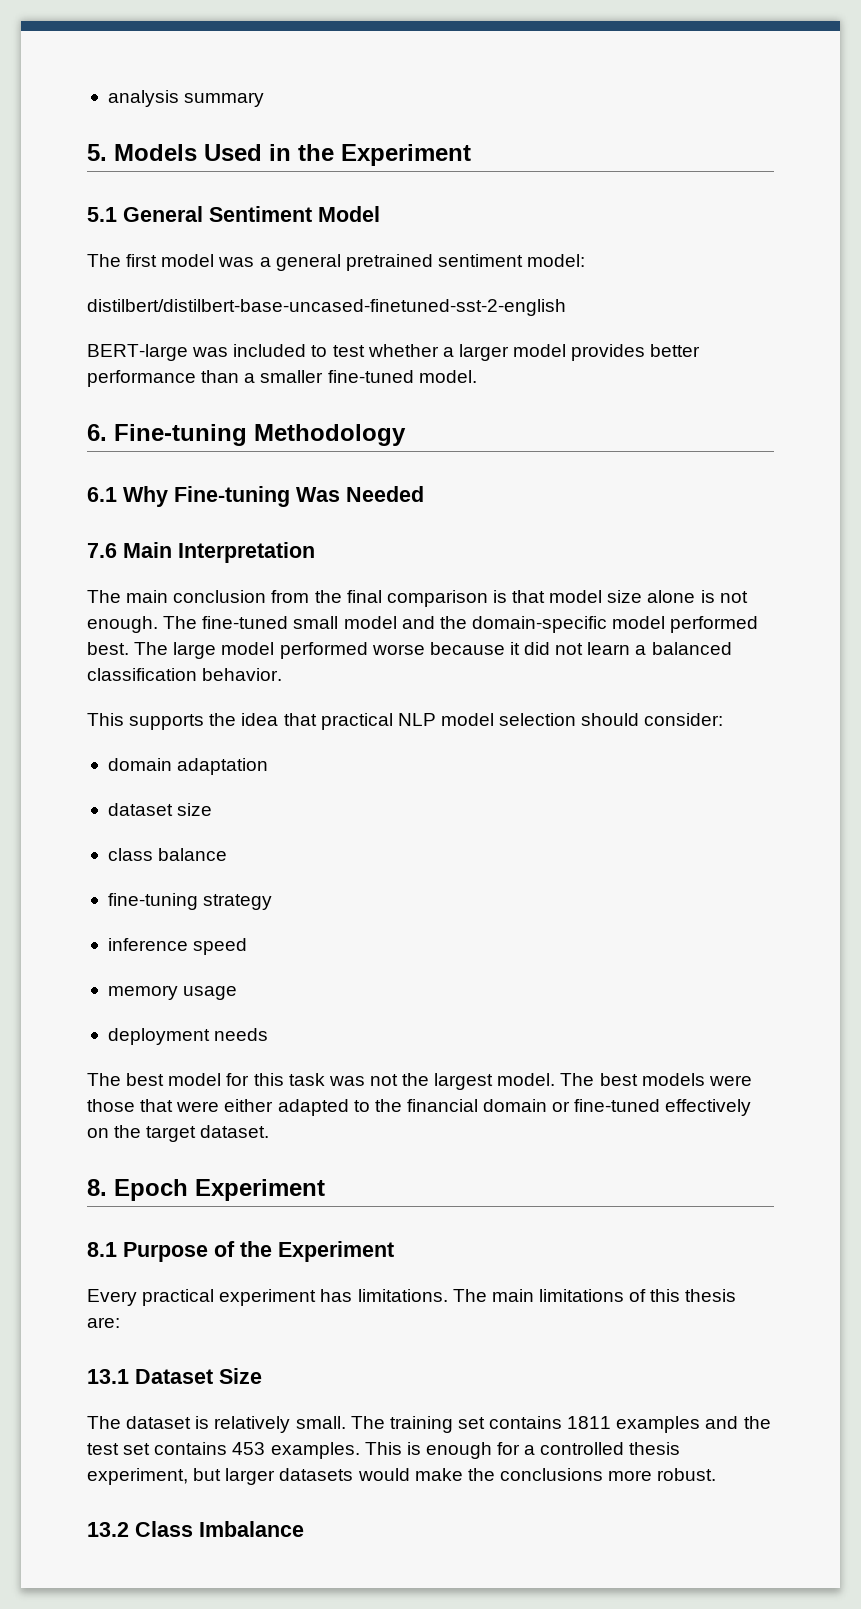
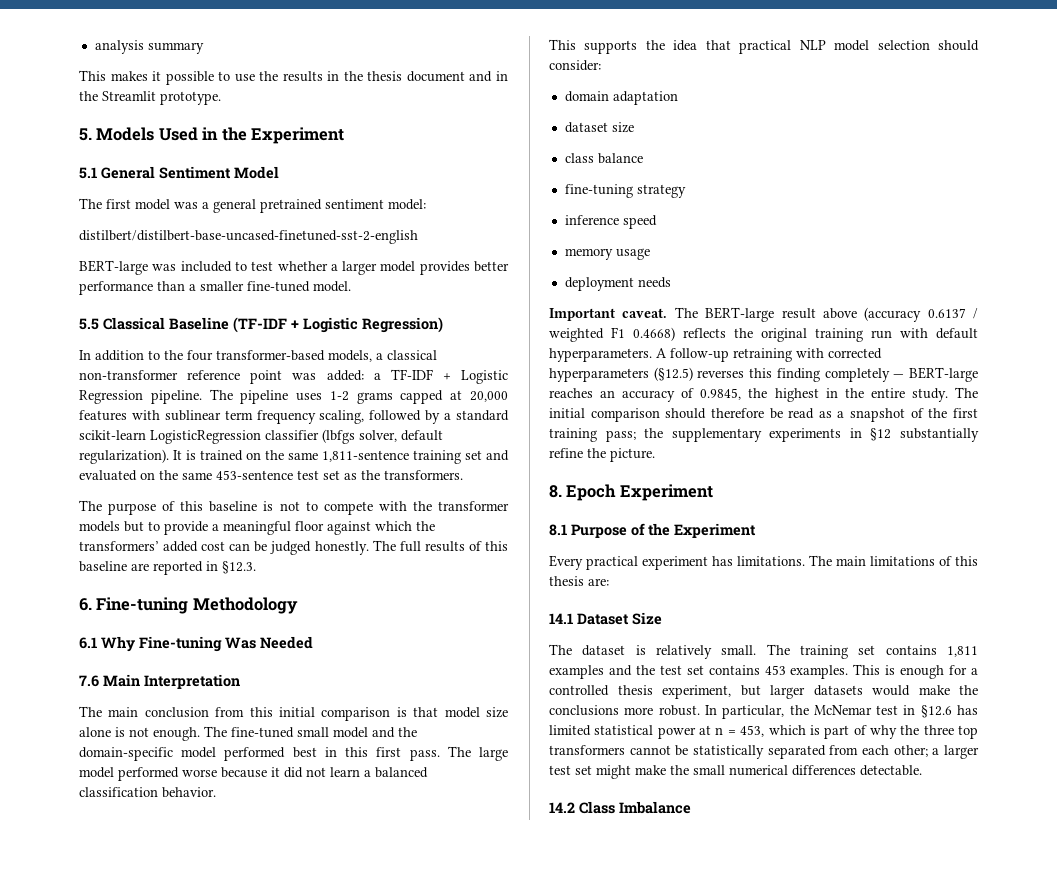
(265, 99) none -> [79,70,509,85] [79,91,221,105] // This makes it possible to use the results in the thesis document and in the Streamlit prototype.
(477, 376) none -> [79,317,443,333] [79,350,437,362] [79,369,508,384] [79,389,508,404] [79,410,510,424] [79,429,443,444] [79,449,509,464] [79,470,463,481] [79,500,509,515] [79,521,435,535] [79,540,508,555] [79,561,256,575] // 5.5 Classical Baseline (TF-IDF + Logistic Regression) // In addition to the four transformer-based models, a classical non-transformer reference point was added: a TF-IDF + Logistic Regression pipeline. The pipeline uses 1-2 grams capped at 20,000 features with sublinear term frequency scaling, followed by a standard scikit-learn LogisticRegression classifier (lbfgs solver, default regularization). It is trained on the same 1,811-sentence training set and evaluated on the same 453-sentence test set as the transformers. // The purpose of this baseline is not to compete with the transformer models but to provide a meaningful floor against which the transformers’ added cost can be judged honestly. The full results of this baseline are reported in §12.3.
[314,590,382,603] the final -> [249,707,315,717] this initial
[87,642,129,655] best. -> [292,747,440,761] best in this first pass.
[87,1073,752,1090] [87,1099,752,1116] [87,1125,270,1142] The best model for this task was not the largest model. The best models were those that were either adapted to the financial domain or fine-tuned effectively on the target dataset. -> [549,307,978,322] [549,327,978,342] [549,348,882,362] [549,367,978,382] [549,387,978,402] [549,408,978,422] [549,428,979,442] [549,448,655,462] Important caveat. The BERT-large result above (accuracy 0.6137 / weighted F1 0.4668) reflects the original training run with default hyperparameters. A follow-up retraining with corrected hyperparameters (§12.5) reverses this finding completely — BERT-large reaches an accuracy of 0.9845, the highest in the entire study. The initial comparison should therefore be read as a snapshot of the first training pass; the supplementary experiments in §12 substantially refine the picture.
[87,1369,129,1384] 13.1 -> [549,613,573,624] 14.1
[567,1416,612,1429] 1811 -> [947,646,978,657] 1,811
[87,1522,129,1537] // 13.2 -> [704,705,978,719] [549,725,978,739] [549,745,979,759] [549,765,922,779] [549,802,575,813] In particular, the McNemar test in §12.6 has limited statistical power at n = 453, which is part of why the three top transformers cannot be statistically separated from each other; a larger test set might make the small numerical differences detectable. // 14.2

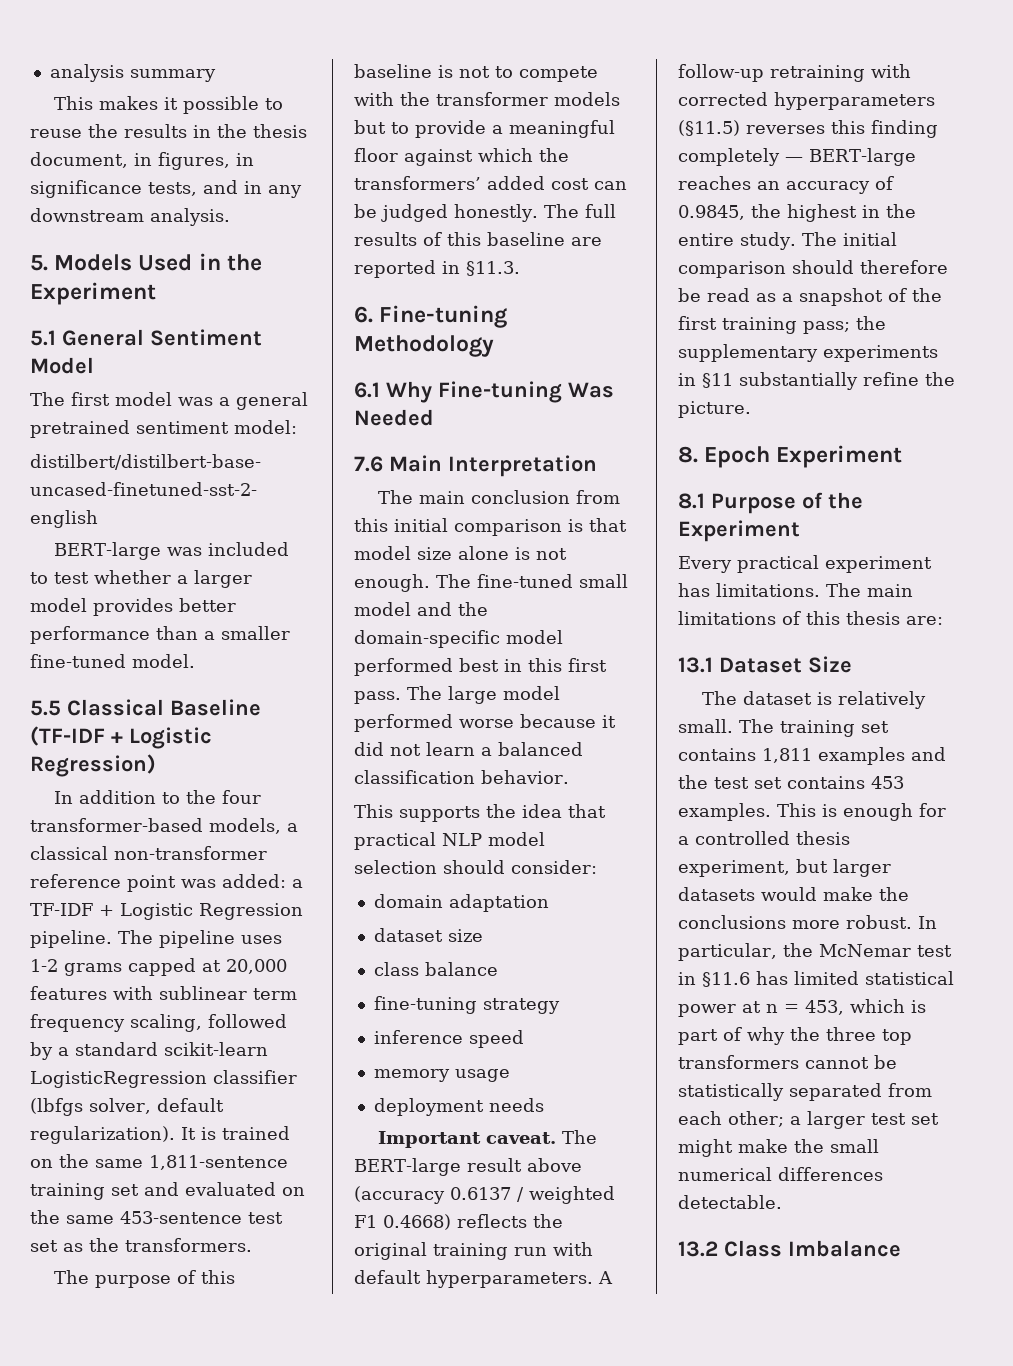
[234,74,255,82] use -> [30,129,82,138] reuse
[406,71,509,82] [79,91,221,105] document and in the Streamlit prototype. -> [30,152,254,170] [30,180,302,198] [30,208,230,226] document, in figures, in significance tests, and in any downstream analysis.
[222,561,256,574] §12.3. -> [466,261,520,276] §11.3.
[653,367,693,381] (§12.5) -> [678,120,740,136] (§11.5)
[870,428,892,441] §12 -> [702,373,733,388] §11
[549,613,573,624] 14.1 -> [678,657,713,673] 13.1
[920,705,952,718] §12.6 -> [702,972,750,987] §11.6
[549,802,575,813] 14.2 -> [678,1241,718,1257] 13.2

